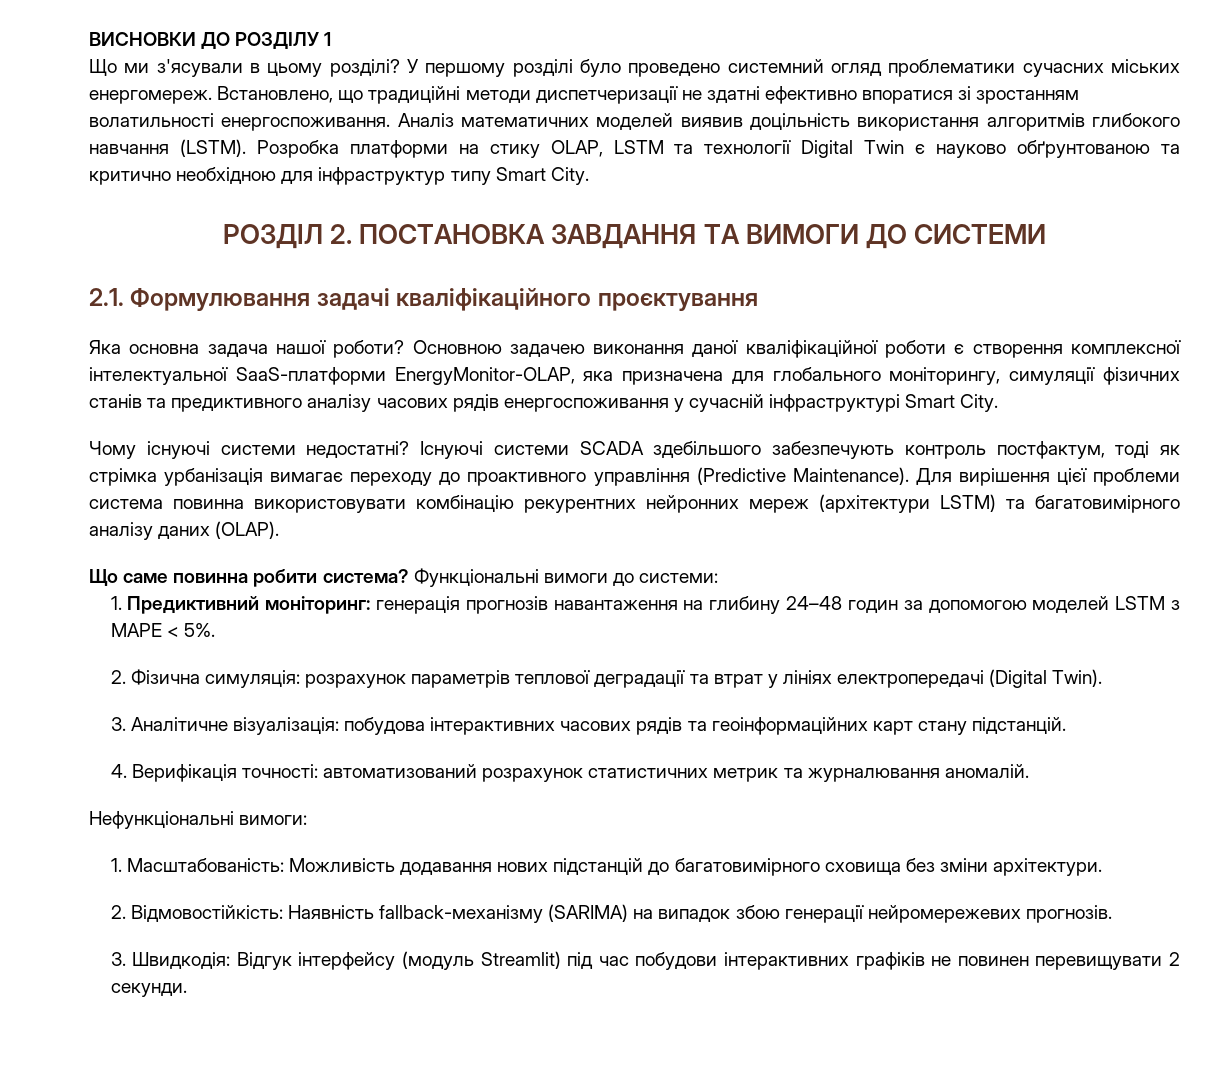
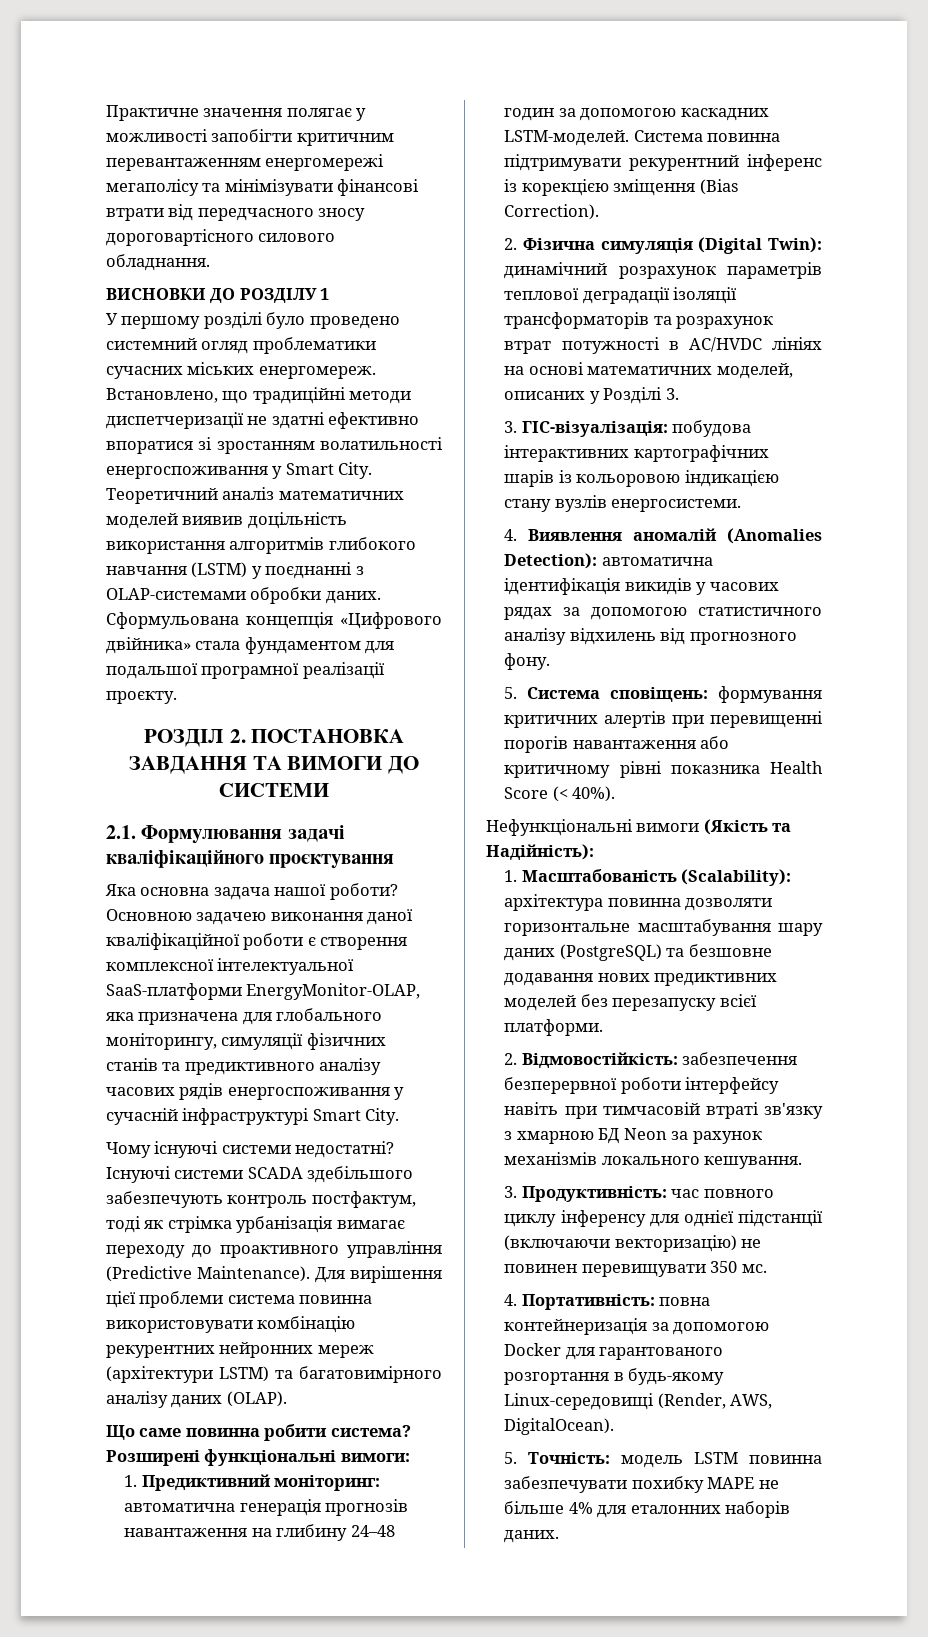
[89,32,332,49] [89,59,400,77] ВИСНОВКИ ДО РОЗДІЛУ 1 // Що ми з'ясували в цьому розділі? -> [106,105,367,121] [106,129,394,146] [106,154,385,171] [106,179,420,196] [106,204,366,221] [106,229,336,246] [106,254,210,271] [106,288,330,303] Практичне значення полягає у можливості запобігти критичним перевантаженням енергомережі мегаполісу та мінімізувати фінансові втрати від передчасного зносу дороговартісного силового обладнання. // ВИСНОВКИ ДО РОЗДІЛУ 1 //
[221,113,454,131] енергоспоживання. Аналіз -> [106,462,373,479] [106,487,275,504] енергоспоживання у Smart City. Теоретичний аналіз
[179,139,1180,158] [89,167,589,185] (LSTM). Розробка платформи на стику OLAP, LSTM та технології Digital Twin є науково обґрунтованою та критично необхідною для інфраструктур типу Smart City. -> [191,562,364,579] [106,587,381,604] [106,612,443,629] [106,637,395,654] [106,662,385,679] [106,691,177,704] (LSTM) у поєднанні з OLAP-системами обробки даних. Сформульована концепція «Цифрового двійника» стала фундаментом для подальшої програмної реалізації проєкту.
[413,568,719,587] Функціональні вимоги до системи: -> [106,1449,410,1466] Розширені функціональні вимоги:
(371, 605) none -> [124,1503,236,1512] автоматична
[1032,596,1181,613] [110,623,215,637] [110,669,1103,688] [110,717,1067,735] [110,764,1029,782] [89,811,308,829] [110,858,1103,876] [110,904,1112,923] [110,951,1180,970] [110,983,187,997] моделей LSTM з MAPE < 5%. // 2. Фізична симуляція: розрахунок параметрів теплової деградації та втрат у лініях електропередачі (Digital Twin). // 3. Аналітичне візуалізація: побудова інтерактивних часових рядів та геоінформаційних карт стану підстанцій. // 4. Верифікація точності: автоматизований розрахунок статистичних метрик та журналювання аномалій. // Нефункціональні вимоги: // 1. Масштабованість: Можливість додавання нових підстанцій до багатовимірного сховища без зміни архітектури. // 2. Відмовостійкість: Наявність fallback-механізму (SARIMA) на випадок збою генерації нейромережевих прогнозів. // 3. Швидкодія: Відгук інтерфейсу (модуль Streamlit) під час побудови інтерактивних графіків не повинен перевищувати 2 секунди. -> [680,108,769,121] [504,130,781,146] [504,154,822,171] [504,179,738,196] [504,204,600,220] [504,237,822,254] [504,262,822,279] [504,287,738,304] [504,312,774,329] [504,337,822,354] [504,362,793,379] [504,387,679,404] [504,420,752,437] [504,445,769,462] [504,470,779,487] [504,495,742,512] [504,528,822,544] [504,553,713,569] [504,578,779,595] [504,607,822,620] [504,628,797,645] [504,653,551,670] [504,686,822,703] [504,711,823,728] [504,736,730,753] [504,761,823,778] [504,786,616,802] [486,819,792,836] [486,844,594,860] [504,869,792,886] [504,894,773,911] [504,919,823,936] [504,944,772,961] [504,973,778,986] [504,994,757,1011] [504,1019,604,1036] [504,1052,798,1068] [504,1077,780,1094] [504,1102,823,1119] [504,1128,762,1144] [504,1152,803,1169] [504,1186,774,1202] [504,1210,823,1227] [504,1235,762,1252] [504,1261,767,1277] [504,1294,711,1310] [504,1318,770,1335] [504,1343,724,1360] [504,1368,725,1385] [504,1393,773,1410] [504,1418,615,1435] [504,1452,822,1468] [504,1476,779,1493] [504,1501,791,1518] [504,1530,560,1543] каскадних LSTM-моделей. Система повинна підтримувати рекурентний інференс із корекцією зміщення (Bias Correction). // 2. Фізична симуляція (Digital Twin): динамічний розрахунок параметрів теплової деградації ізоляції трансформаторів та розрахунок втрат потужності в AC/HVDC лініях на основі математичних моделей, описаних у Розділі 3. // 3. ГІС-візуалізація: побудова інтерактивних картографічних шарів із кольоровою індикацією стану вузлів енергосистеми. // 4. Виявлення аномалій (Anomalies Detection): автоматична ідентифікація викидів у часових рядах за допомогою статистичного аналізу відхилень від прогнозного фону. // 5. Система сповіщень: формування критичних алертів при перевищенні порогів навантаження або критичному рівні показника Health Score (< 40%). // Нефункціональні вимоги (Якість та Надійність): // 1. Масштабованість (Scalability): архітектура повинна дозволяти горизонтальне масштабування шару даних (PostgreSQL) та безшовне додавання нових предиктивних моделей без перезапуску всієї платформи. // 2. Відмовостійкість: забезпечення безперервної роботи інтерфейсу навіть при тимчасовій втраті зв'язку з хмарною БД Neon за рахунок механізмів локального кешування. // 3. Продуктивність: час повного циклу інференсу для однієї підстанції (включаючи векторизацію) не повинен перевищувати 350 мс. // 4. Портативність: повна контейнеризація за допомогою Docker для гарантованого розгортання в будь-якому Linux-середовищі (Render, AWS, DigitalOcean). // 5. Точність: модель LSTM повинна забезпечувати похибку MAPE не більше 4% для еталонних наборів даних.

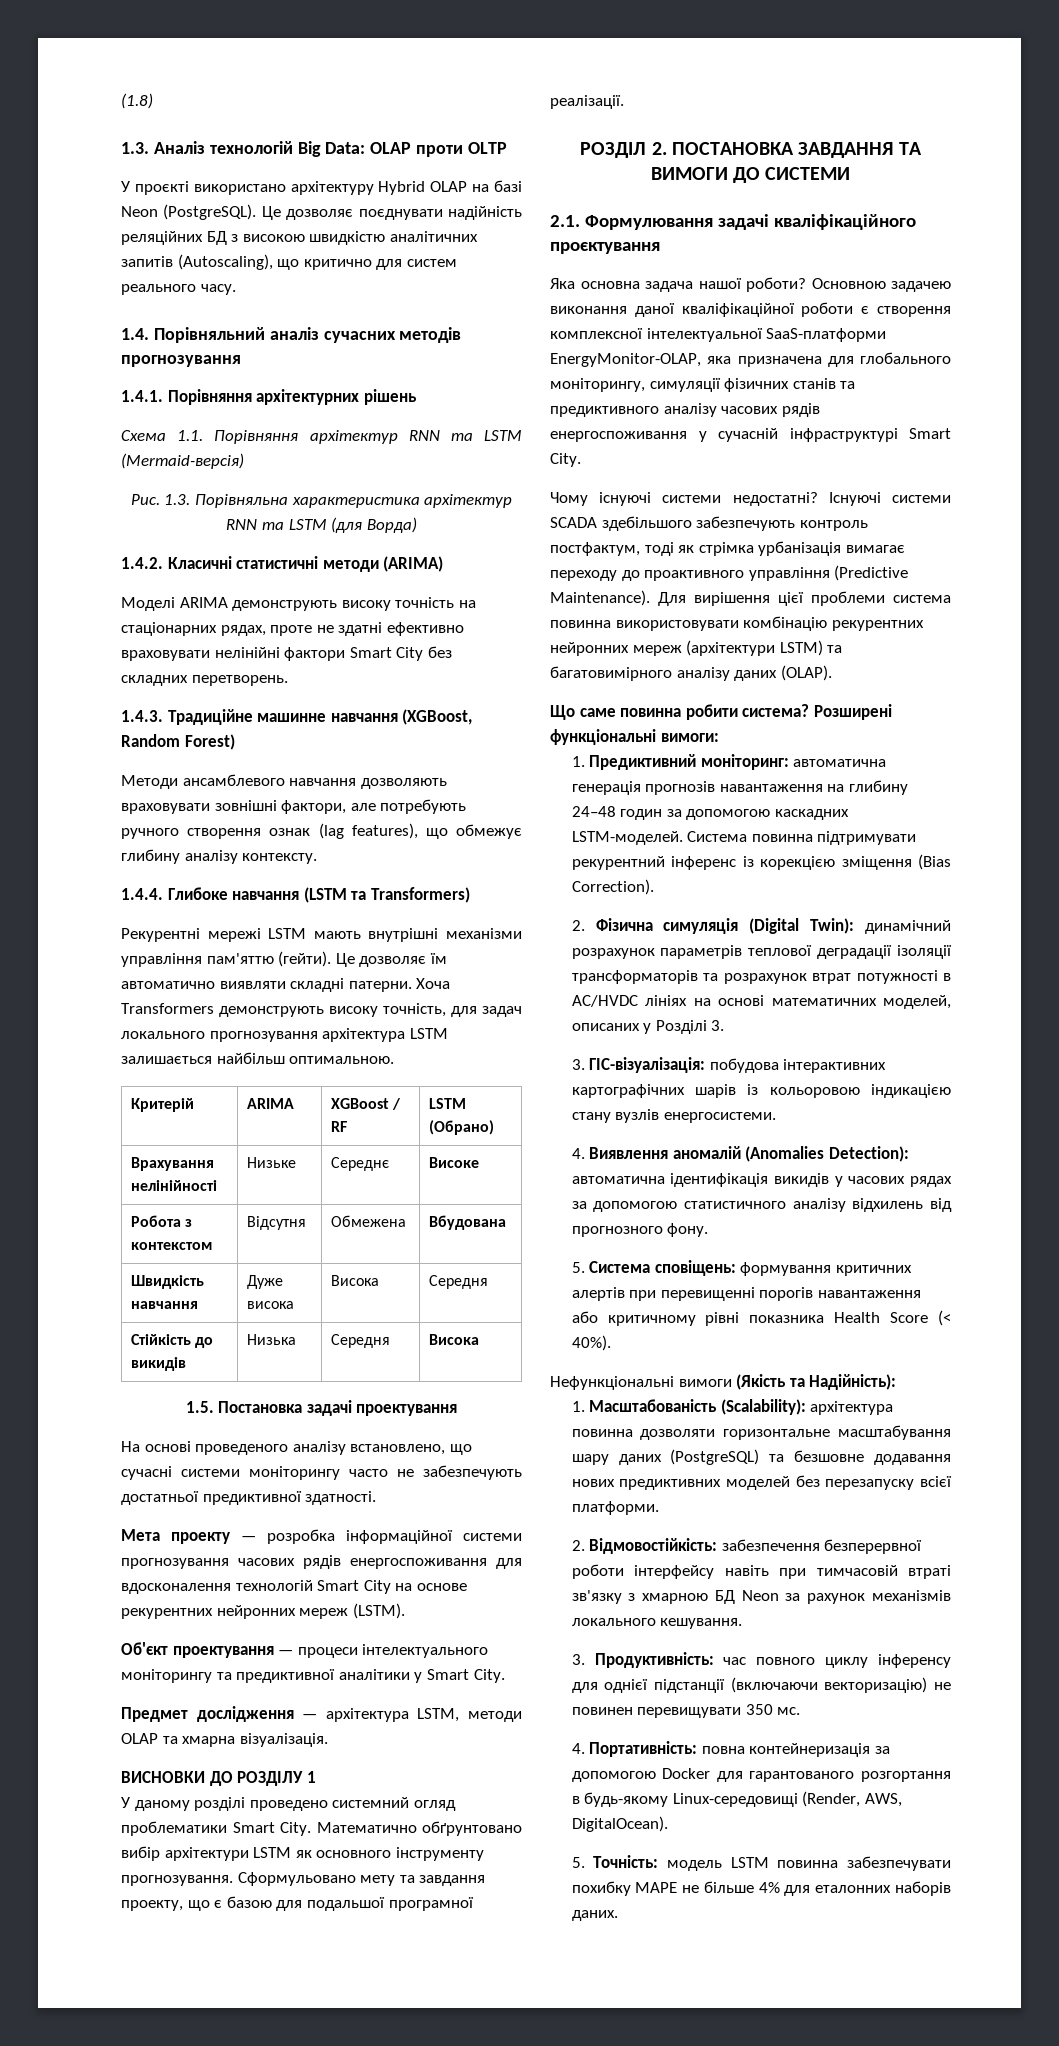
[106,105,367,121] [106,129,394,146] [106,154,385,171] [106,179,420,196] [106,204,366,221] [106,229,336,246] [106,254,210,271] Практичне значення полягає у можливості запобігти критичним перевантаженням енергомережі мегаполісу та мінімізувати фінансові втрати від передчасного зносу дороговартісного силового обладнання. -> [121,93,153,109] [121,141,508,157] [121,180,522,195] [121,204,522,220] [121,231,478,245] [121,254,457,270] [121,284,236,295] [121,327,462,343] [121,355,241,367] [121,389,417,405] [121,430,522,444] [121,453,244,469] [130,494,513,508] [226,517,417,533] [121,556,444,572] [121,597,476,611] [121,622,464,636] [121,646,452,661] [121,675,288,686] [121,709,473,725] [121,734,235,750] [121,774,447,789] [121,799,467,814] [121,823,522,839] [121,849,318,864] [121,887,470,903] [121,928,522,942] [121,951,447,967] [121,978,451,992] [121,1003,522,1017] [121,1028,448,1042] [121,1052,395,1064] [131,1098,195,1112] [247,1098,295,1109] [331,1098,402,1110] [331,1121,348,1132] [429,1098,467,1109] [429,1120,495,1135] [131,1157,215,1171] [131,1180,218,1191] [247,1157,297,1168] [331,1157,390,1171] [429,1157,480,1168] [131,1215,193,1227] [131,1242,213,1250] [247,1216,307,1230] [331,1215,407,1227] [429,1215,507,1230] [131,1275,205,1289] [131,1301,199,1309] [247,1275,284,1289] [247,1301,295,1309] [331,1275,380,1286] [429,1275,489,1289] [131,1334,214,1348] [131,1357,187,1371] [247,1334,297,1345] [331,1334,391,1348] [429,1334,480,1345] [185,1400,458,1416] [121,1441,472,1455] [121,1465,522,1480] [121,1491,377,1505] [121,1529,522,1544] [121,1555,522,1569] [121,1580,467,1594] [121,1603,405,1619] [121,1642,489,1658] [121,1669,505,1683] [121,1706,522,1722] [121,1733,328,1747] (1.8) // 1.3. Аналіз технологій Big Data: OLAP проти OLTP // У проєкті використано архітектуру Hybrid OLAP на базі Neon (PostgreSQL). Це дозволяє поєднувати надійність реляційних БД з високою швидкістю аналітичних запитів (Autoscaling), що критично для систем реального часу. // 1.4. Порівняльний аналіз сучасних методів прогнозування // 1.4.1. Порівняння архітектурних рішень // Схема 1.1. Порівняння архітектур RNN та LSTM (Mermaid-версія) // Рис. 1.3. Порівняльна характеристика архітектур RNN та LSTM (для Ворда) // 1.4.2. Класичні статистичні методи (ARIMA) // Моделі ARIMA демонструють високу точність на стаціонарних рядах, проте не здатні ефективно враховувати нелінійні фактори Smart City без складних перетворень. // 1.4.3. Традиційне машинне навчання (XGBoost, Random Forest) // Методи ансамблевого навчання дозволяють враховувати зовнішні фактори, але потребують ручного створення ознак (lag features), що обмежує глибину аналізу контексту. // 1.4.4. Глибоке навчання (LSTM та Transformers) // Рекурентні мережі LSTM мають внутрішні механізми управління пам'яттю (гейти). Це дозволяє їм автоматично виявляти складні патерни. Хоча Transformers демонструють високу точність, для задач локального прогнозування архітектура LSTM залишається найбільш оптимальною. // Критерій | ARIMA | XGBoost / RF | LSTM (Обрано) // Врахування нелінійності | Низьке | Середнє | Високе // Робота з контекстом | Відсутня | Обмежена | Вбудована // Швидкість навчання | Дуже висока | Висока | Середня // Стійкість до викидів | Низька | Середня | Висока // 1.5. Постановка задачі проектування // На основі проведеного аналізу встановлено, що сучасні системи моніторингу часто не забезпечують достатньої предиктивної здатності. // Мета проекту — розробка інформаційної системи прогнозування часових рядів енергоспоживання для вдосконалення технологій Smart City на основе рекурентних нейронних мереж (LSTM). // Об'єкт проектування — процеси інтелектуального моніторингу та предиктивної аналітики у Smart City. // Предмет дослідження — архітектура LSTM, методи OLAP та хмарна візуалізація.
[121,312,306,329] першому розділі було -> [134,1797,246,1811] даному розділі
[106,362,376,379] [106,387,412,404] [106,412,420,429] [106,437,443,454] [106,462,373,479] [106,487,404,504] [106,512,347,529] [106,537,416,554] [106,562,364,579] [106,587,381,604] [106,612,443,629] [106,637,361,654] сучасних міських енергомереж. Встановлено, що традиційні методи диспетчеризації не здатні ефективно впоратися зі зростанням волатильності енергоспоживання у Smart City. Теоретичний аналіз математичних моделей виявив доцільність використання алгоритмів глибокого навчання (LSTM) у поєднанні з OLAP-системами обробки даних. Сформульована концепція «Цифрового двійника» стала фундаментом -> [232,1821,522,1836] [121,1846,484,1861] [121,1872,486,1886] [121,1896,272,1911] Smart City. Математично обґрунтовано вибір архітектури LSTM як основного інструменту прогнозування. Сформульовано мету та завдання проекту, що є базою
[302,662,385,679] [106,691,177,704] реалізації проєкту. -> [550,95,624,109] реалізації.

